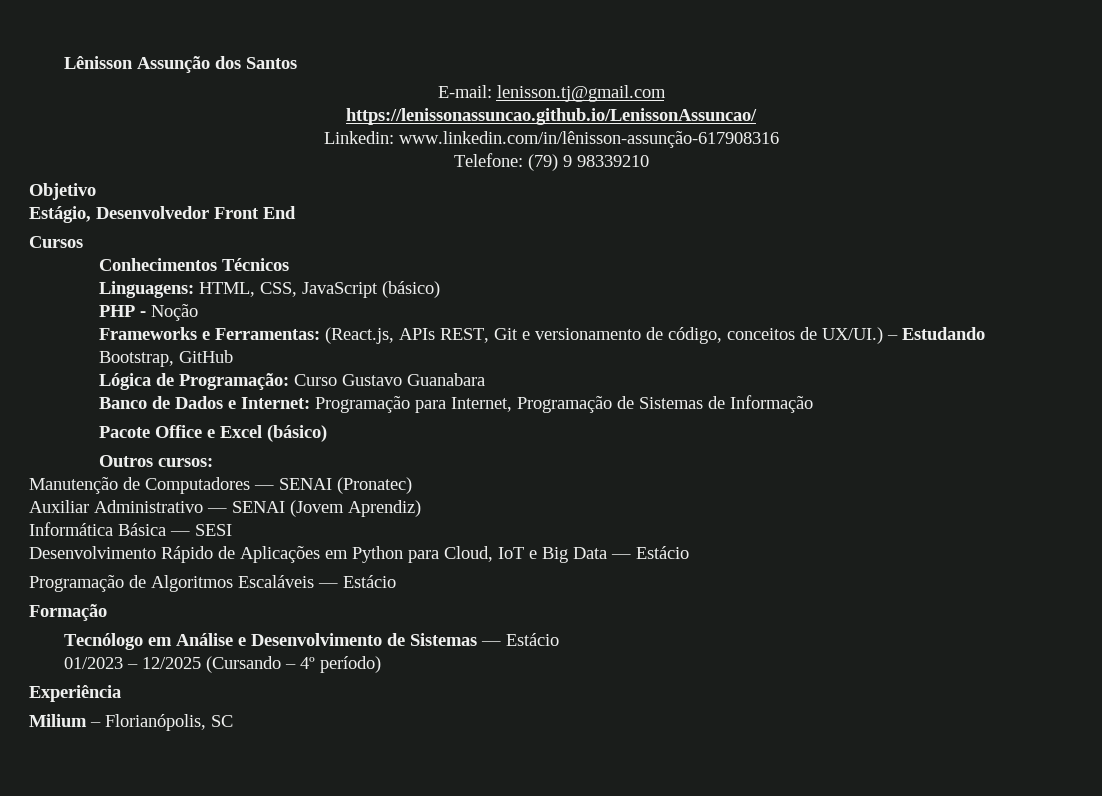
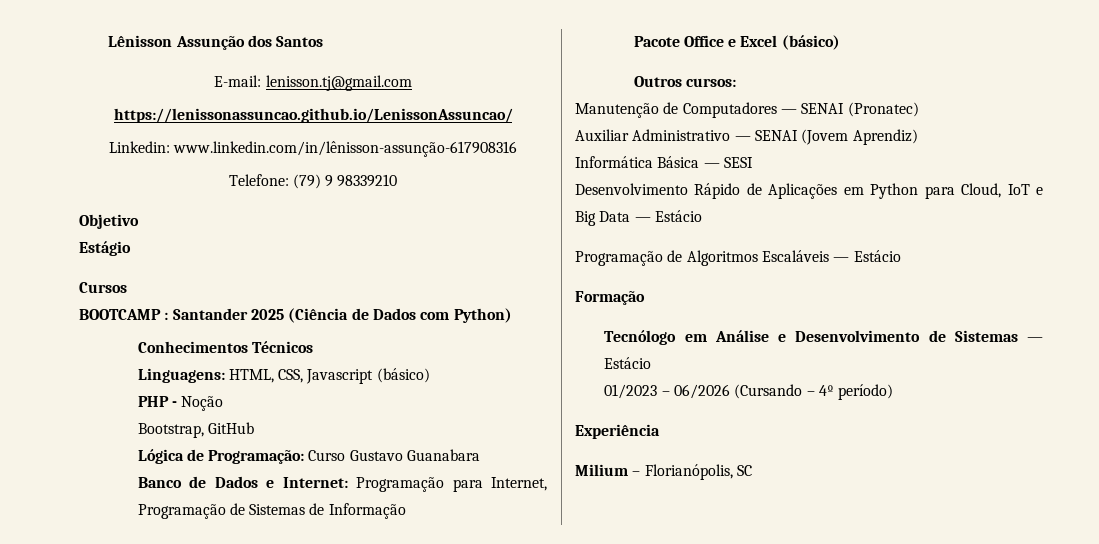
[29,206,296,223] [29,236,83,248] Estágio, Desenvolvedor Front End // Cursos -> [79,241,131,256] [79,282,127,293] [79,308,512,323] Estágio // Cursos // BOOTCAMP : Santander 2025 (Ciência de Dados com Python)
[301,282,378,298] JavaScript -> [306,369,374,384] Javascript
[98,327,985,344] // Frameworks e Ferramentas: (React.js, APIs REST, Git e versionamento de código, conceitos de UX/UI.) – Estudando -> (224, 403) none
[141,657,201,669] 12/2025 -> [673,384,730,399] 06/2026

